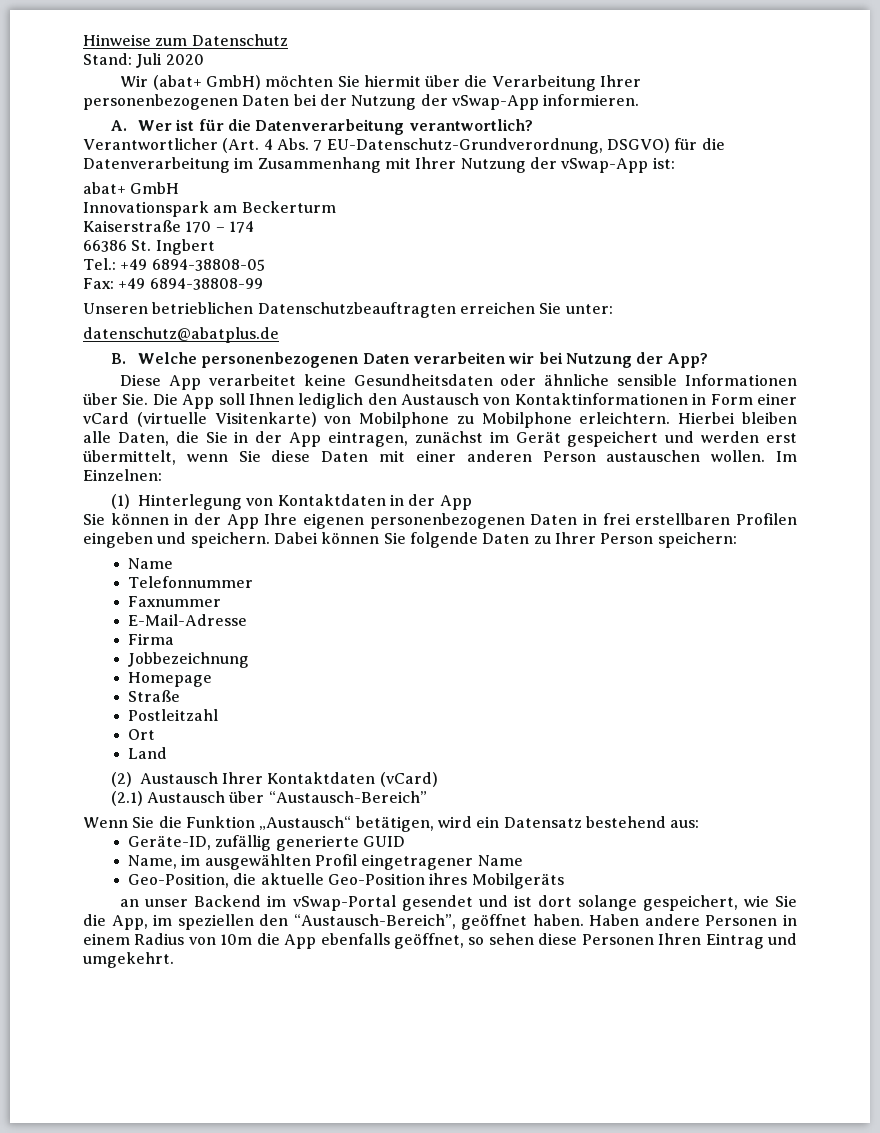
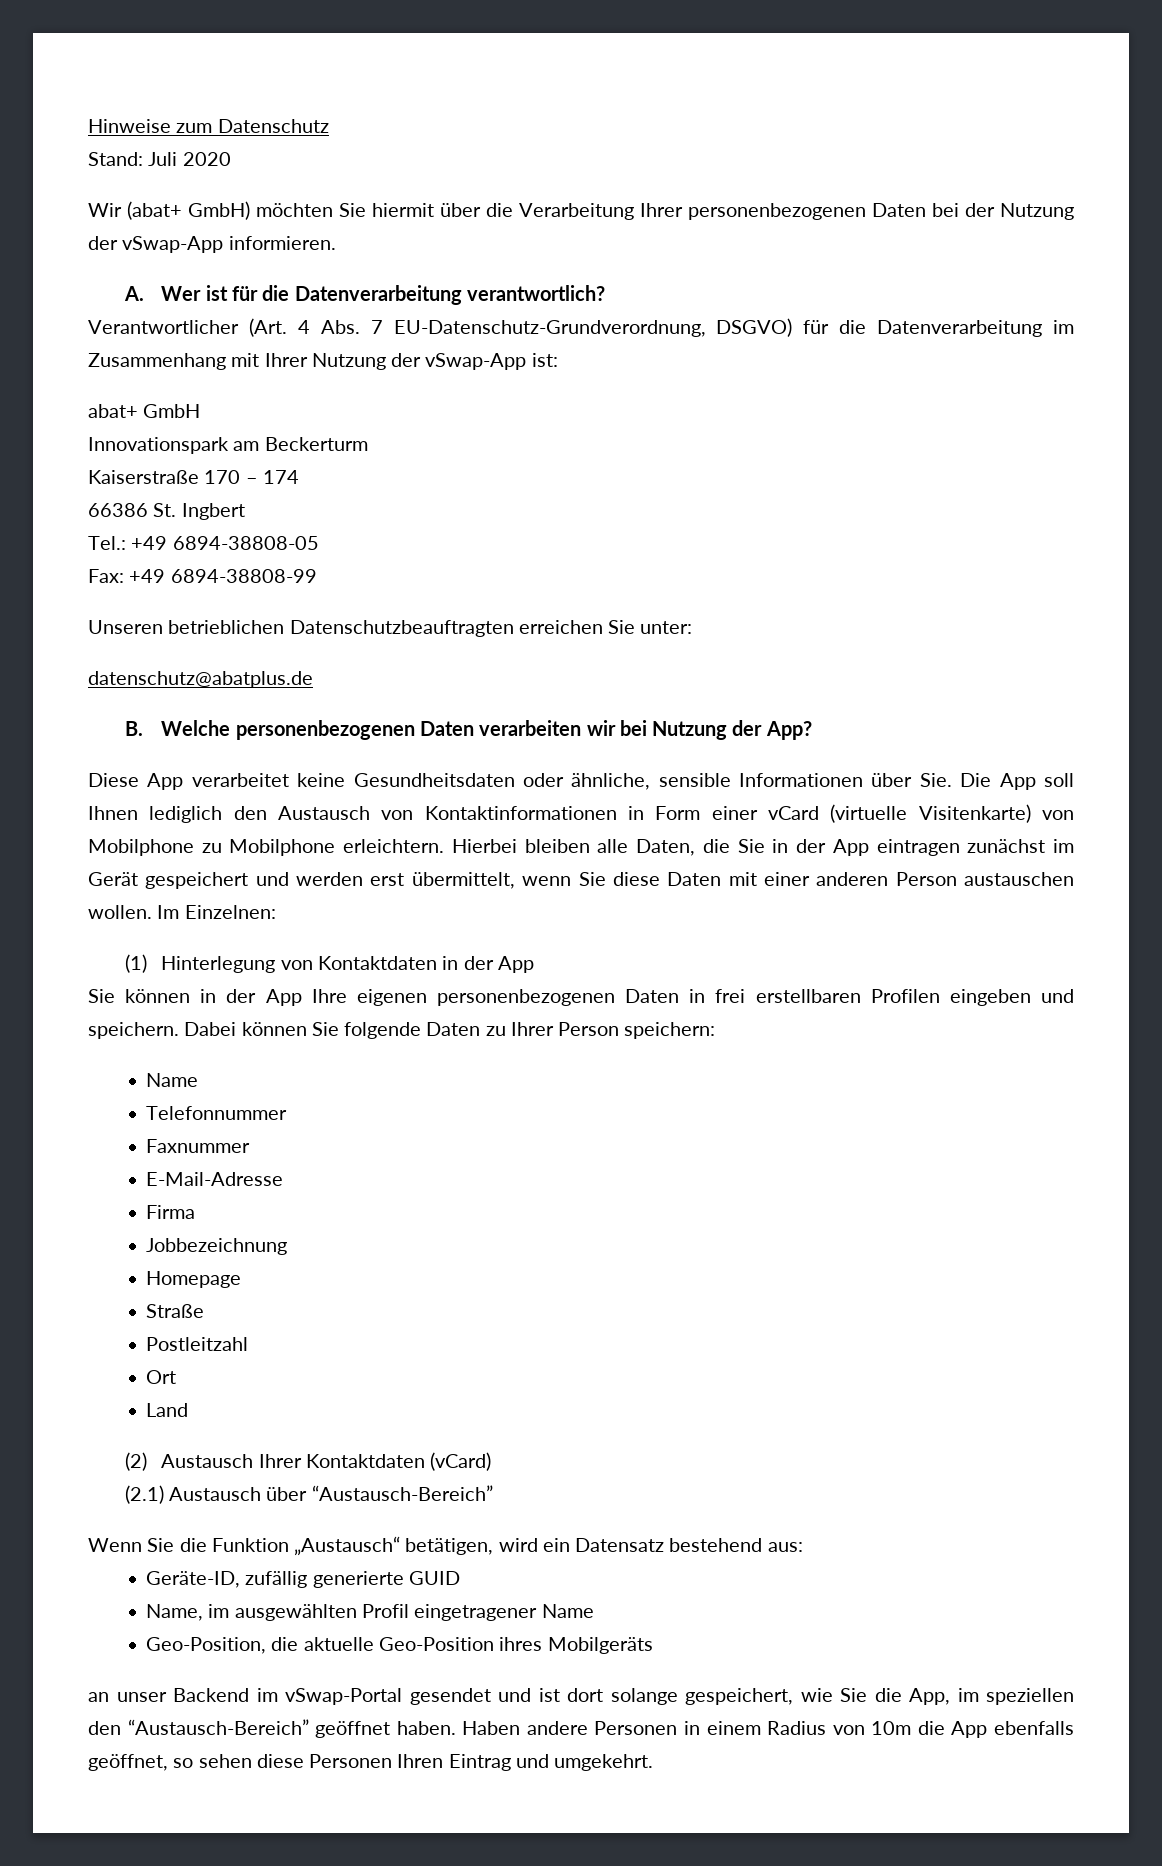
[544,374,610,386] ähnliche -> [571,773,651,790] ähnliche,
[328,431,408,447] eintragen, -> [876,839,960,856] eintragen
[293,914,456,929] “Austausch-Bereich”, -> [127,1719,309,1735] “Austausch-Bereich”

